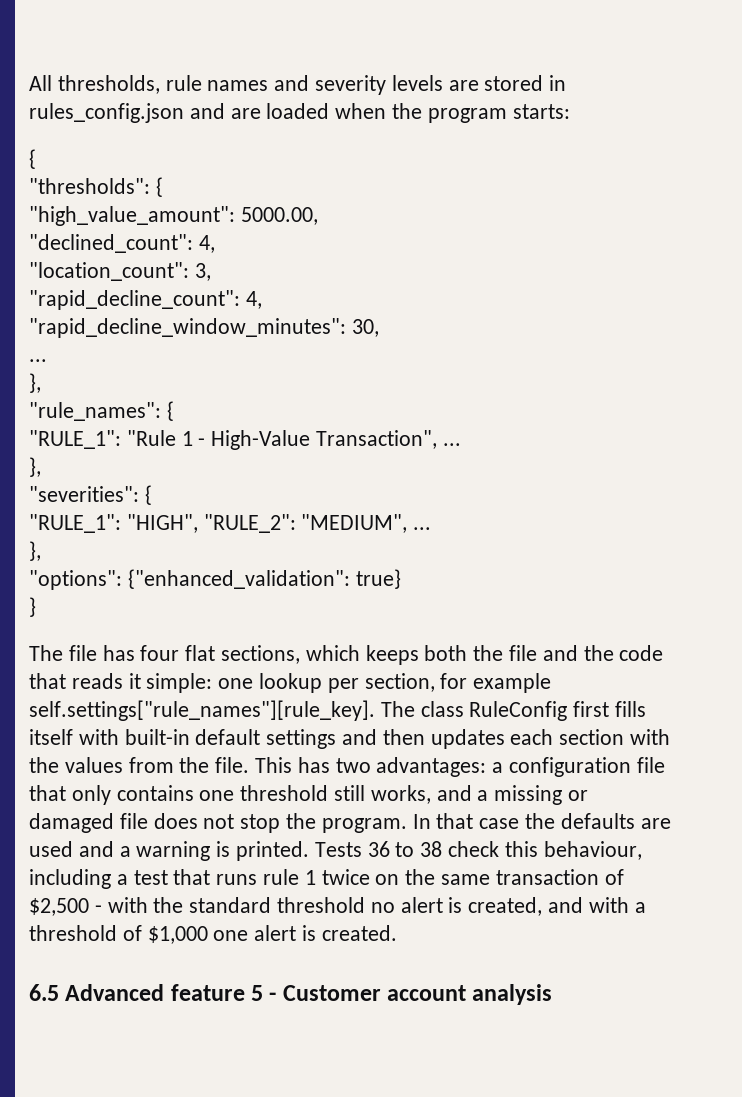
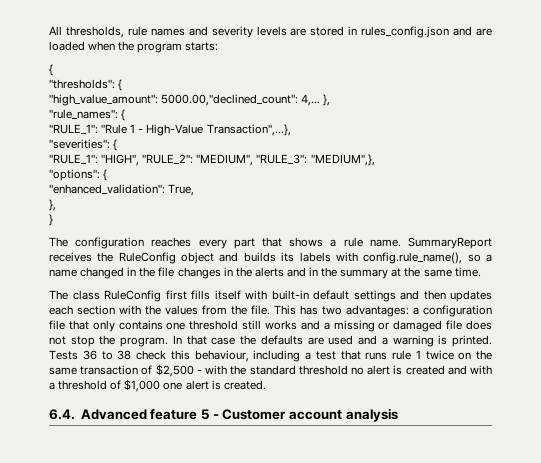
[240,207,318,225] [29,234,215,253] [29,262,211,281] [29,290,262,310] [29,318,379,338] [29,359,47,362] 5000.00, // "declined_count": 4, // "location_count": 3, // "rapid_decline_count": 4, // "rapid_decline_window_minutes": 30, // ... // -> [161,94,321,106] 5000.00,"declined_count": 4,…
[316,430,461,449] [29,457,41,477] Transaction", ... // }, -> [206,124,291,136] Transaction",…},
[413,527,432,530] [29,541,41,561] [29,569,401,590] [29,597,36,617] [29,645,664,665] [29,673,552,693] [29,700,375,721] ... // }, // "options": {"enhanced_validation": true} // } // The file has four flat sections, which keeps both the file and the code that reads it simple: one lookup per section, for example self.settings["rule_names"][rule_key]. -> [256,154,375,166] [49,169,108,181] [49,184,195,196] [49,199,56,211] [49,214,53,226] [49,237,492,249] [49,252,493,264] [49,267,481,279] "RULE_3": "MEDIUM",}, // "options": { // "enhanced_validation": True, // }, // } // The configuration reaches every part that shows a rule name. SummaryReport receives the RuleConfig object and builds its labels with config.rule_name(), so a name changed in the file changes in the alerts and in the summary at the same time. //
[370,785,431,804] works, -> [265,320,297,330] works
[468,897,543,916] created, -> [405,365,445,375] created
[29,984,59,1001] 6.5 -> [49,409,75,420] 6.4.

